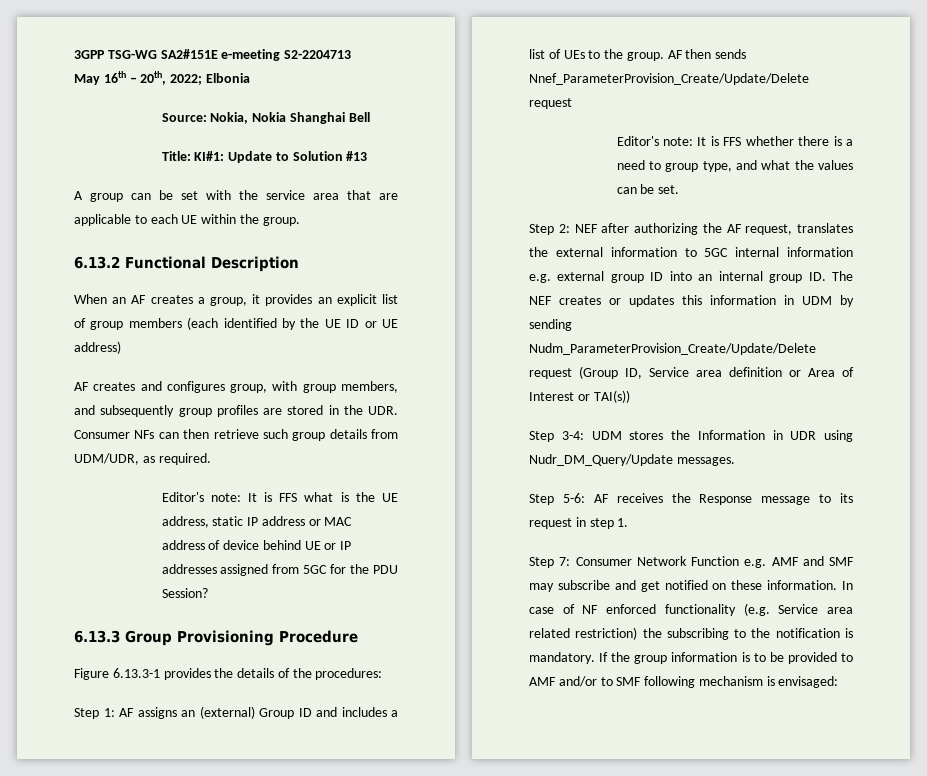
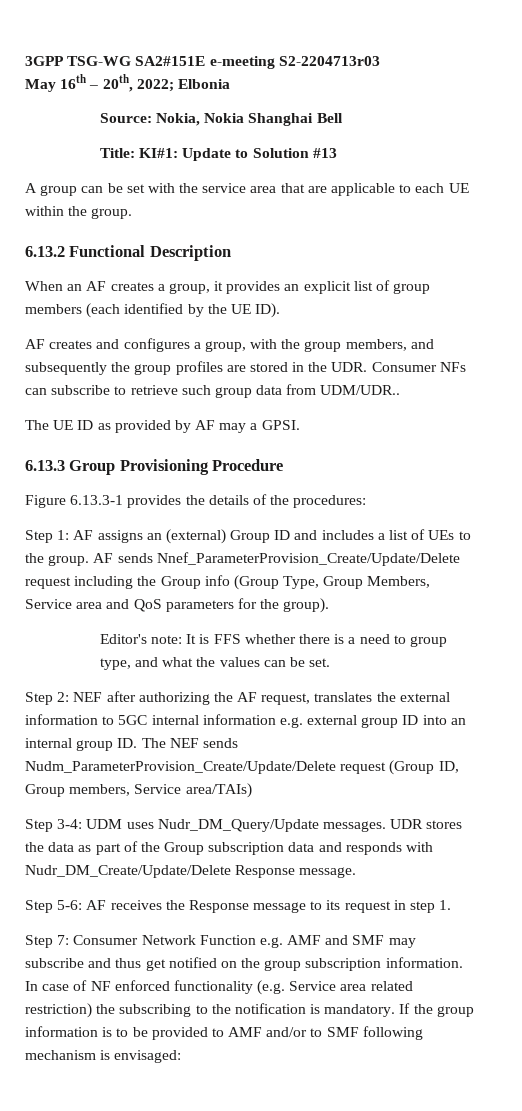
[284,50,352,59] S2-2204713 -> [278,56,380,66] S2-2204713r03
[346,319,398,328] [74,341,121,354] ID or UE address) -> [255,303,281,318] ID).
(225, 387) none -> [193,342,201,349] a
(298, 386) none -> [281,339,301,349] the
(175, 411) none -> [111,362,131,372] the
[183,429,210,439] then -> [51,385,127,395] subscribe to
[329,429,398,439] [74,453,211,465] [161,492,398,502] [161,516,353,528] [161,540,352,550] [161,564,398,576] [161,588,208,598] details from UDM/UDR, as required. // Editor's note: It is FFS what is the UE address, static IP address or MAC address of device behind UE or IP addresses assigned from 5GC for the PDU Session? -> [256,384,401,395] [25,420,300,433] data from UDM/UDR.. // The UE ID as provided by AF may a GPSI.
[685,49,712,59] then -> (114, 558) none
(572, 103) none -> [74,575,431,590] [25,598,330,613] including the Group info (Group Type, Group Members, Service area and QoS parameters for the group).
[559,295,854,307] [529,319,572,331] [529,343,816,355] [529,366,854,379] [529,390,630,403] [529,430,853,442] [529,454,735,466] creates or updates this information in UDM by sending Nudm_ParameterProvision_Create/Update/Delete request (Group ID, Service area definition or Area of Interest or TAI(s)) // Step 3-4: UDM stores the Information in UDR using Nudr_DM_Query/Update messages. -> [202,738,238,748] [25,760,459,775] [25,783,252,798] [25,819,463,832] [25,841,434,855] [25,865,357,878] sends Nudm_ParameterProvision_Create/Update/Delete request (Group ID, Group members, Service area/TAIs) // Step 3-4: UDM uses Nudr_DM_Query/Update messages. UDR stores the data as part of the Group subscription data and responds with Nudr_DM_Create/Update/Delete Response message.
(636, 585) none -> [115,958,142,968] thus
[731,580,763,590] these -> [241,958,382,971] the group subscription

